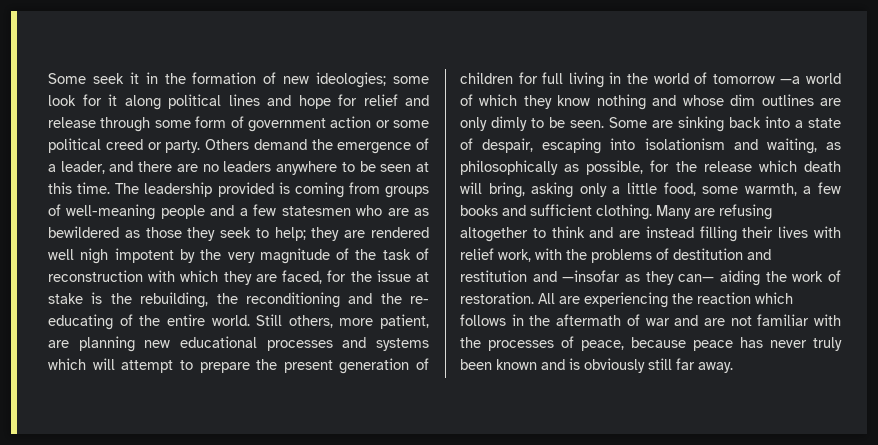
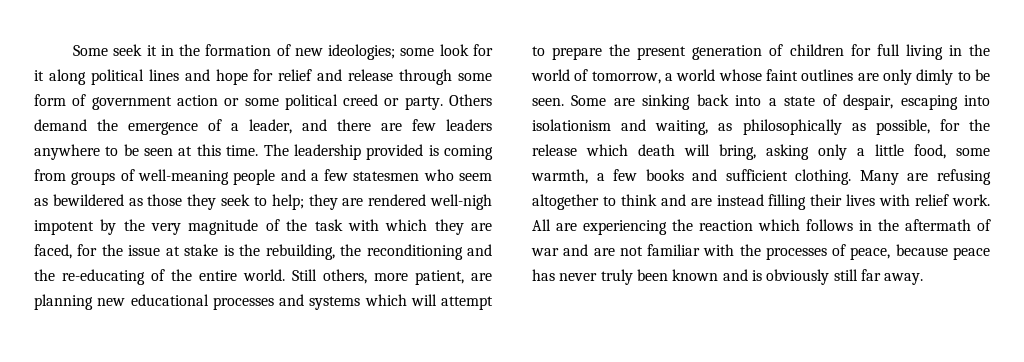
[202,164,219,172] no -> [412,119,436,131] few
[387,208,409,216] are -> [459,173,493,181] seem
[48,248,109,264] well nigh -> [429,194,492,210] well-nigh
[416,248,430,260] [48,270,143,282] of reconstruction -> (343, 225) none
[410,296,429,304] [48,314,113,330] re- educating -> [62,269,145,285] re-educating
[712,73,841,84] [460,94,756,110] tomorrow —a world of which they know nothing and whose dim -> [591,69,798,84] tomorrow, a world whose faint
[498,248,771,263] [460,270,841,286] [460,292,534,304] work, with the problems of destitution and restitution and —insofar as they can— aiding the work of restoration. -> [952,194,991,206] work.

